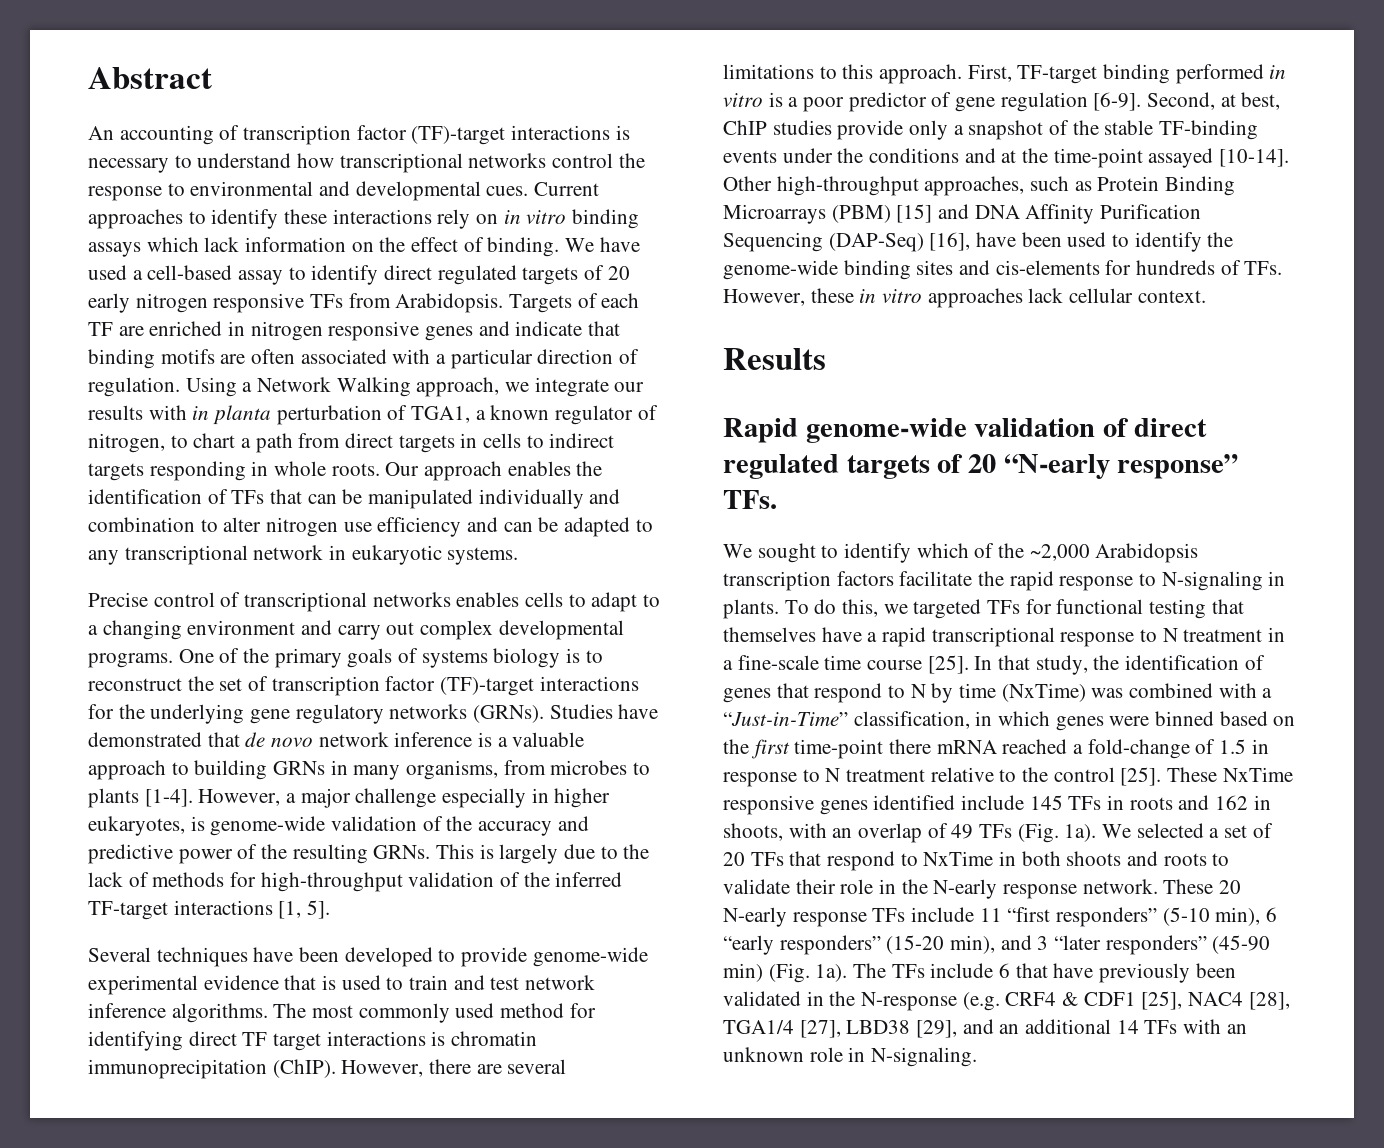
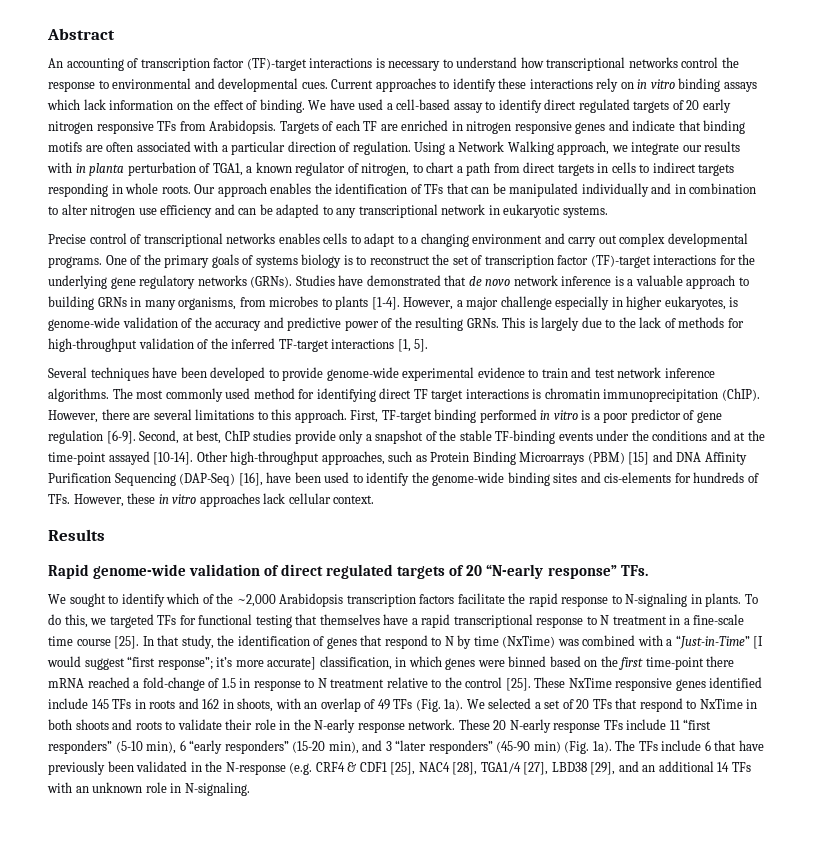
(621, 496) none -> [674,184,686,194] in
[284,975,381,990] that is used -> (525, 372) none
(848, 719) none -> [753,636,764,649] [47,656,317,670] [I would suggest “first response”; it’s more accurate]

